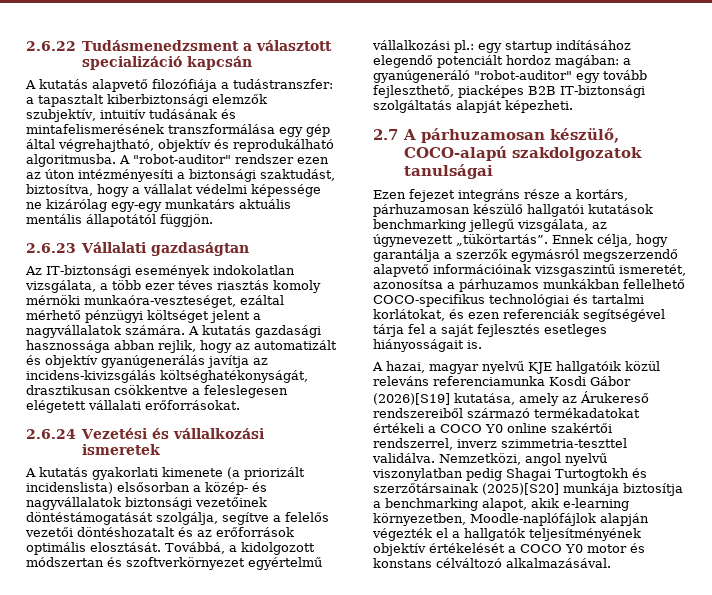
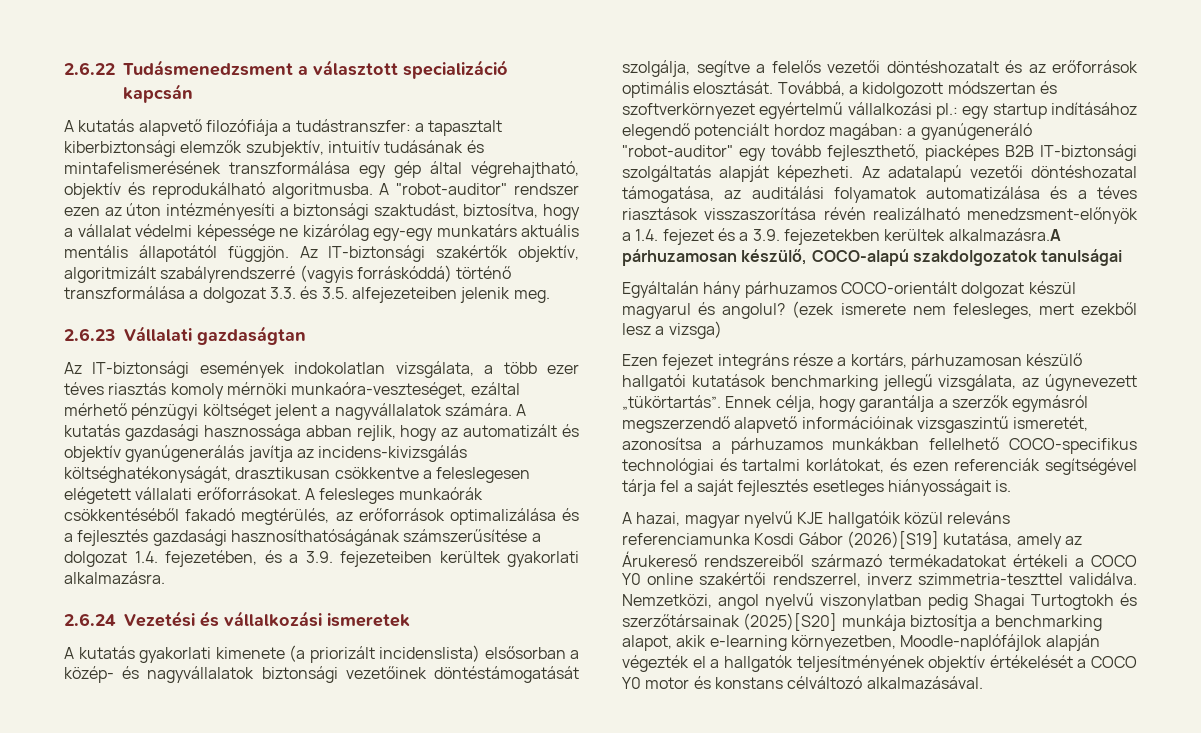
(213, 220) none -> [299,245,579,262] [64,265,512,283] [64,286,550,303] Az IT-biztonsági szakértők objektív, algoritmizált szabályrendszerré (vagyis forráskóddá) történő transzformálása a dolgozat 3.3. és 3.5. alfejezeteiben jelenik meg.
(240, 405) none -> [304,487,483,504] [64,508,580,525] [64,529,541,546] [64,550,579,567] [64,571,165,584] A felesleges munkaórák csökkentéséből fakadó megtérülés, az erőforrások optimalizálása és a fejlesztés gazdasági hasznosíthatóságának számszerűsítése a dolgozat 1.4. fejezetében, és a 3.9. fejezeteiben kerültek gyakorlati alkalmazásra.
[373,129,417,140] // 2.7 A -> [861,165,1137,182] [622,186,1137,203] [622,207,1138,224] [622,228,1061,245] Az adatalapú vezetői döntéshozatal támogatása, az auditálási folyamatok automatizálása és a téves riasztások visszaszorítása révén realizálható menedzsment-előnyök a 1.4. fejezet és a 3.9. fejezetekben kerültek alkalmazásra.A
(494, 171) none -> [622,281,1076,298] [622,301,1137,319] [622,321,722,339] // Egyáltalán hány párhuzamos COCO-orientált dolgozat készül magyarul és angolul? (ezek ismerete nem felesleges, mert ezekből lesz a vizsga)

